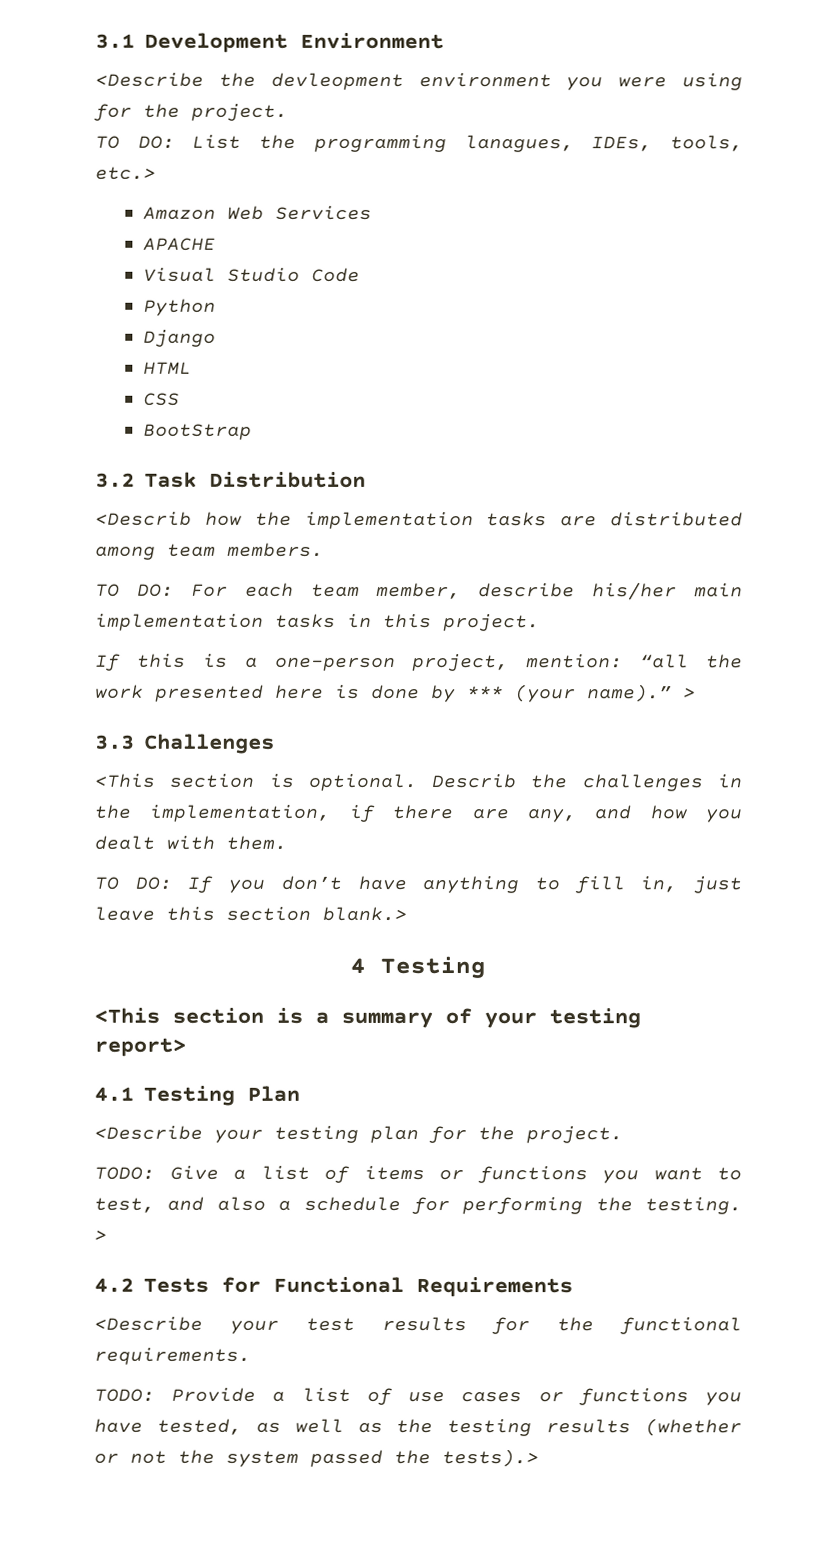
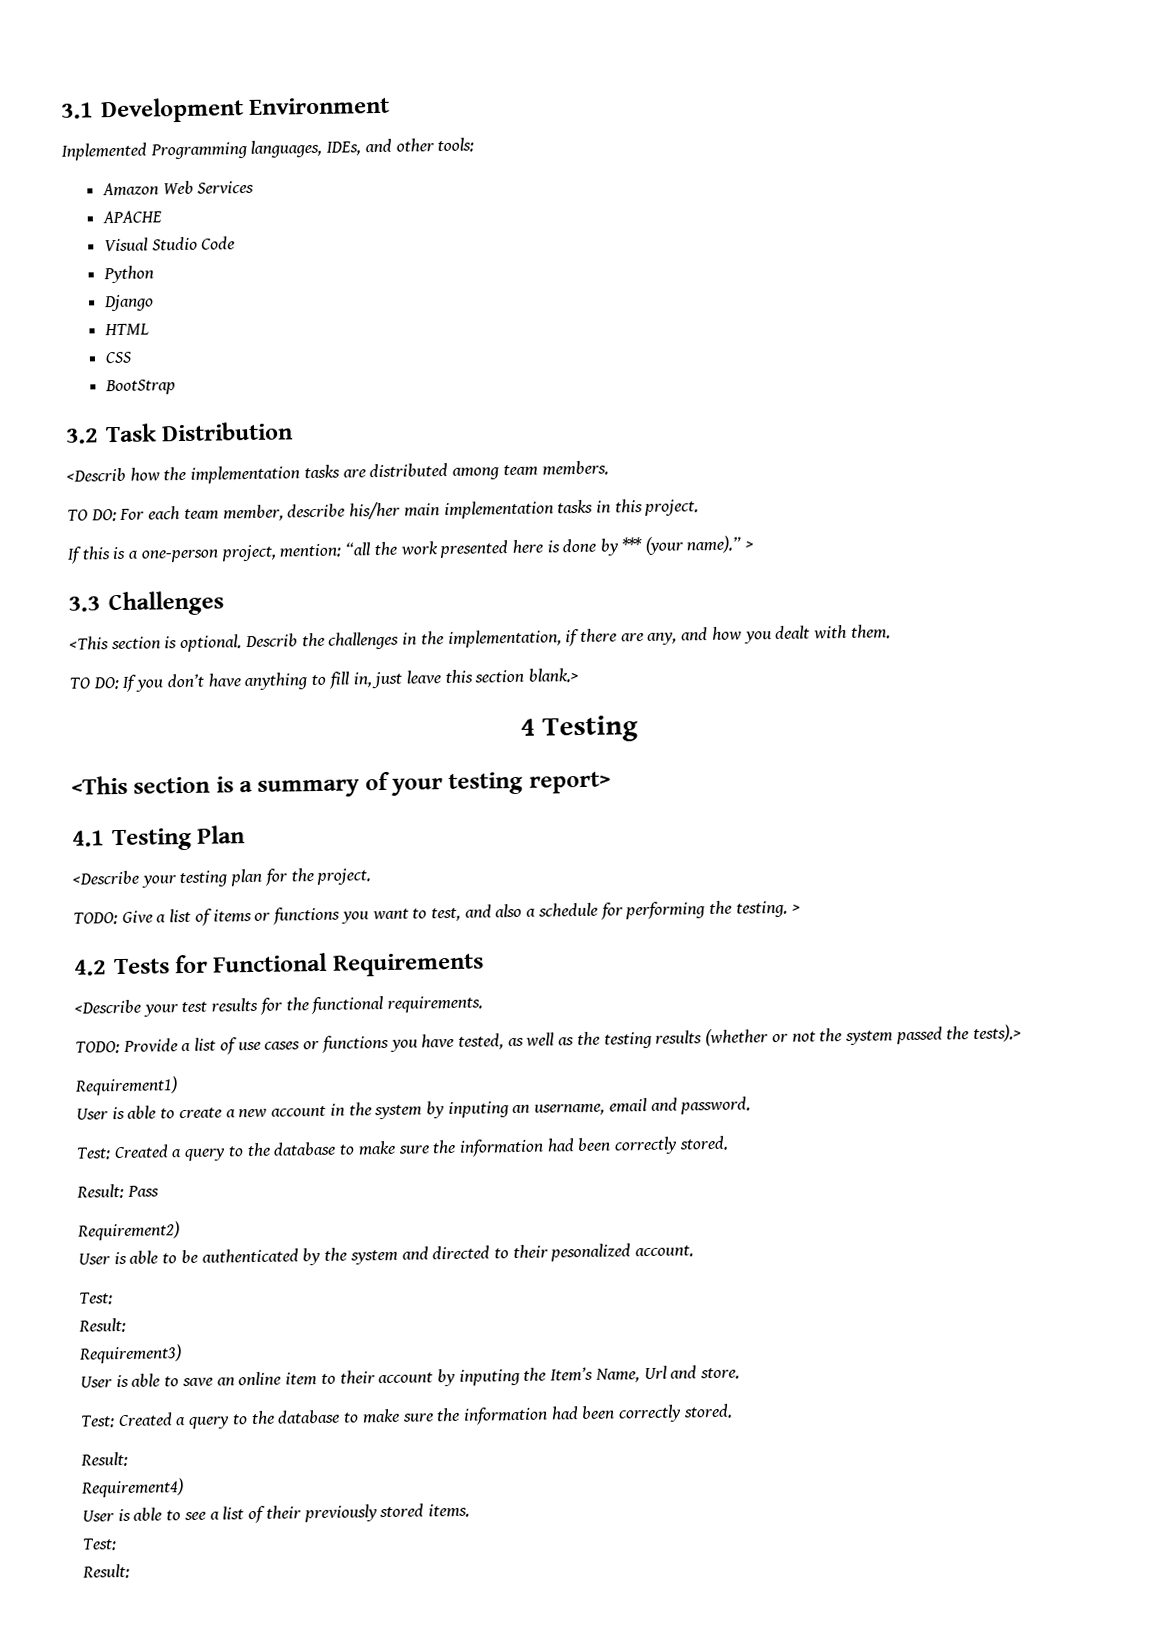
[95,72,743,91] [93,103,288,121] [95,134,743,153] [95,166,156,180] <Describe the devleopment environment you were using for the project. // TO DO: List the programming lanagues, IDEs, tools, etc.> -> [61,137,475,161] Inplemented Programming languages, IDEs, and other tools:
(539, 1458) none -> [74,1076,178,1096] [76,1096,752,1120] [76,1135,729,1162] [76,1183,159,1199] [77,1221,180,1241] [78,1243,695,1266] [79,1292,113,1305] [78,1317,126,1333] [78,1344,182,1364] [80,1365,741,1388] [81,1403,733,1430] [80,1451,128,1467] [80,1478,184,1498] [82,1503,470,1524] [82,1538,117,1551] [82,1563,130,1579] // Requirement1) // User is able to create a new account in the system by inputing an username, email and password. // Test: Created a query to the database to make sure the information had been correctly stored. // Result: Pass // Requirement2) // User is able to be authenticated by the system and directed to their pesonalized account. // Test: // Result: // Requirement3) // User is able to save an online item to their account by inputing the Item’s Name, Url and store. // Test: Created a query to the database to make sure the information had been correctly stored. // Result: // Requirement4) // User is able to see a list of their previously stored items. // Test: // Result:

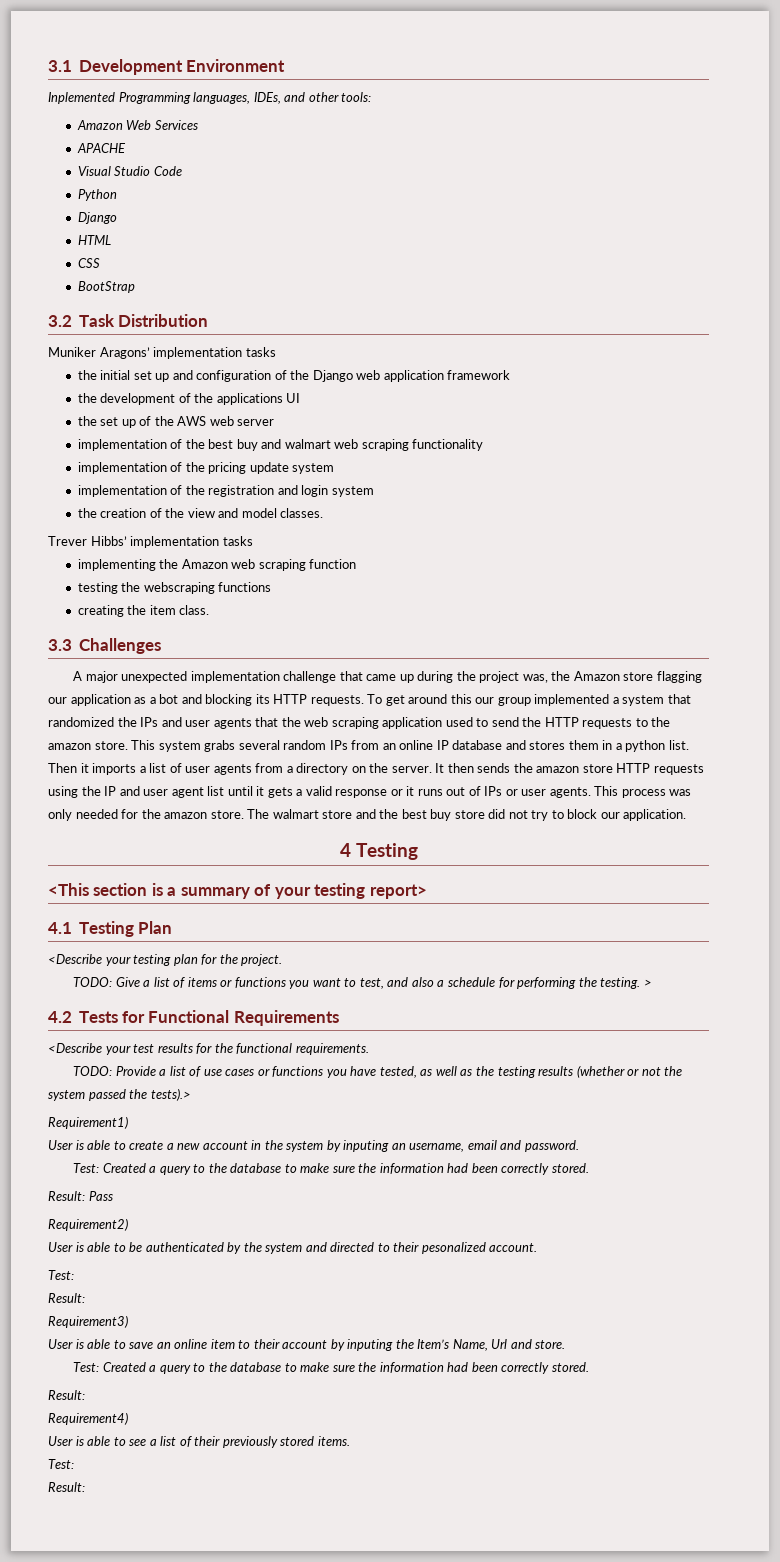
[66,460,609,484] [67,499,700,522] [67,535,755,564] [68,590,224,617] [69,624,891,653] [69,667,580,692] <Describ how the implementation tasks are distributed among team members. // TO DO: For each team member, describe his/her main implementation tasks in this project. // If this is a one-person project, mention: “all the work presented here is done by *** (your name).” > // 3.3 Challenges // <This section is optional. Describ the challenges in the implementation, if there are any, and how you dealt with them. // TO DO: If you don’t have anything to fill in, just leave this section blank.> -> [48,347,276,359] [77,370,511,382] [77,393,301,405] [77,416,275,428] [77,439,484,451] [77,462,335,474] [77,485,374,497] [77,508,324,518] [48,536,253,548] [77,559,357,571] [77,582,272,594] [77,605,210,617] [48,638,161,654] [73,671,702,683] [48,694,691,706] [48,717,671,729] [48,740,689,752] [48,763,704,775] [48,786,692,798] [48,809,687,821] Muniker Aragons’ implementation tasks // the initial set up and configuration of the Django web application framework // the development of the applications UI // the set up of the AWS web server // implementation of the best buy and walmart web scraping functionality // implementation of the pricing update system // implementation of the registration and login system // the creation of the view and model classes. // Trever Hibbs’ implementation tasks // implementing the Amazon web scraping function // testing the webscraping functions // creating the item class. // 3.3 Challenges // A major unexpected implementation challenge that came up during the project was, the Amazon store flagging our application as a bot and blocking its HTTP requests. To get around this our group implemented a system that randomized the IPs and user agents that the web scraping application used to send the HTTP requests to the amazon store. This system grabs several random IPs from an online IP database and stores them in a python list. Then it imports a list of user agents from a directory on the server. It then sends the amazon store HTTP requests using the IP and user agent list until it gets a valid response or it runs out of IPs or user agents. This process was only needed for the amazon store. The walmart store and the best buy store did not try to block our application.

